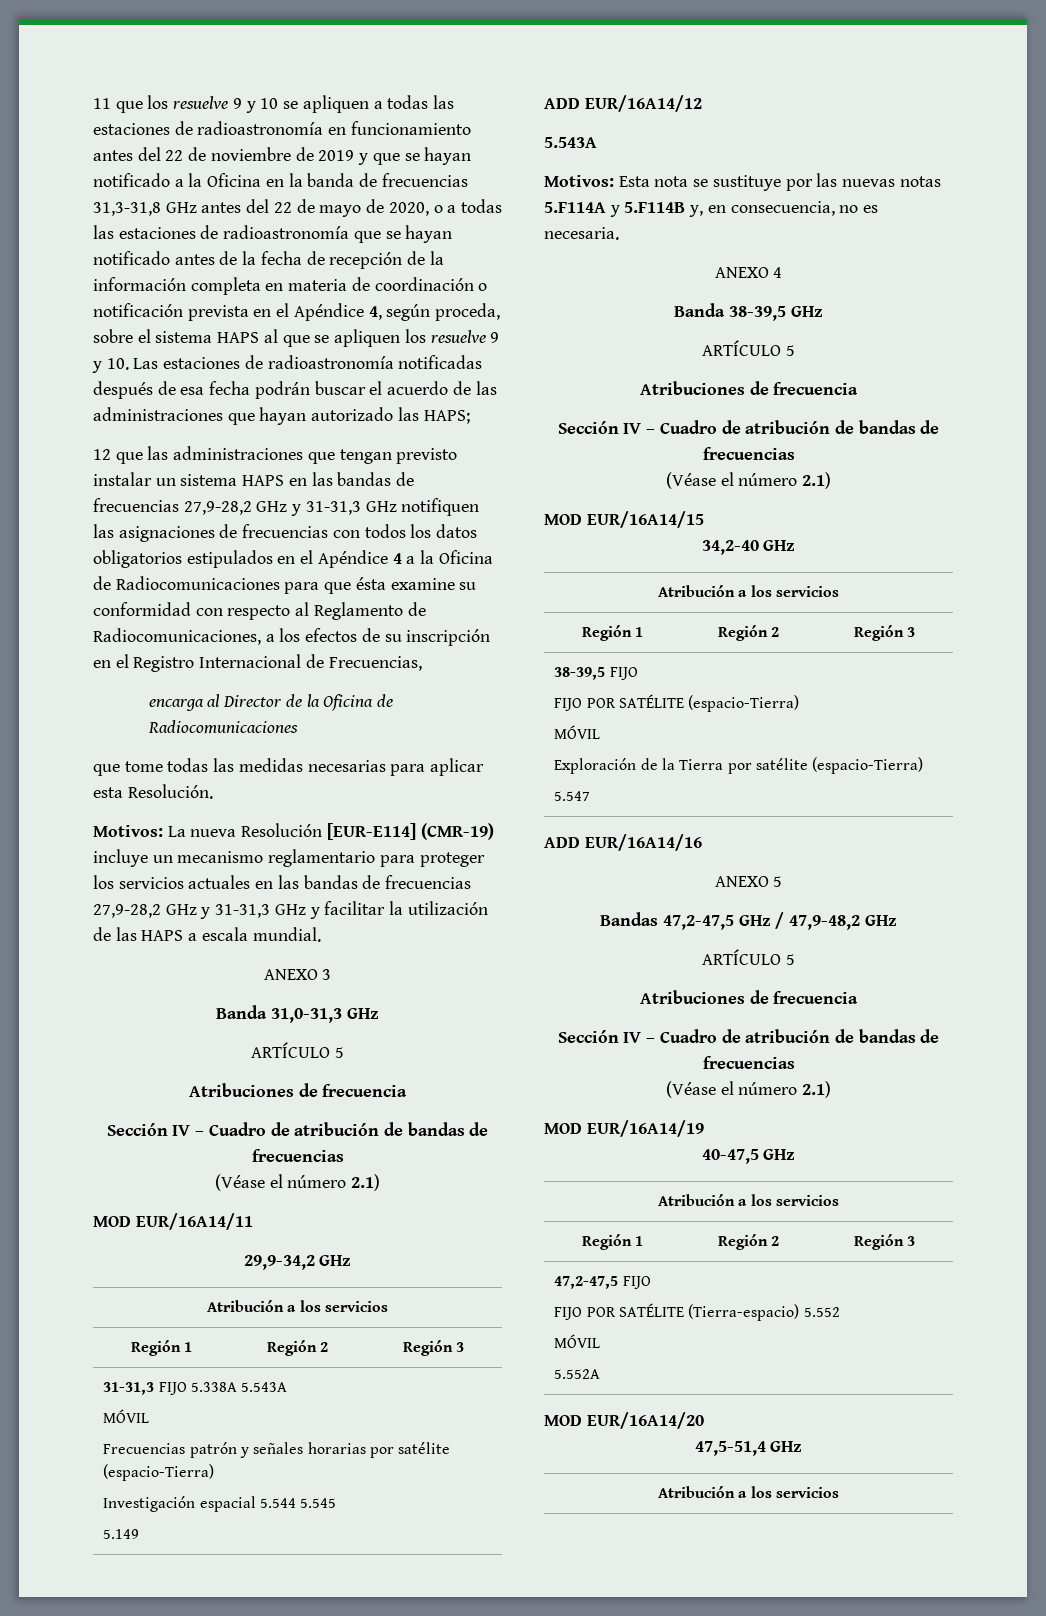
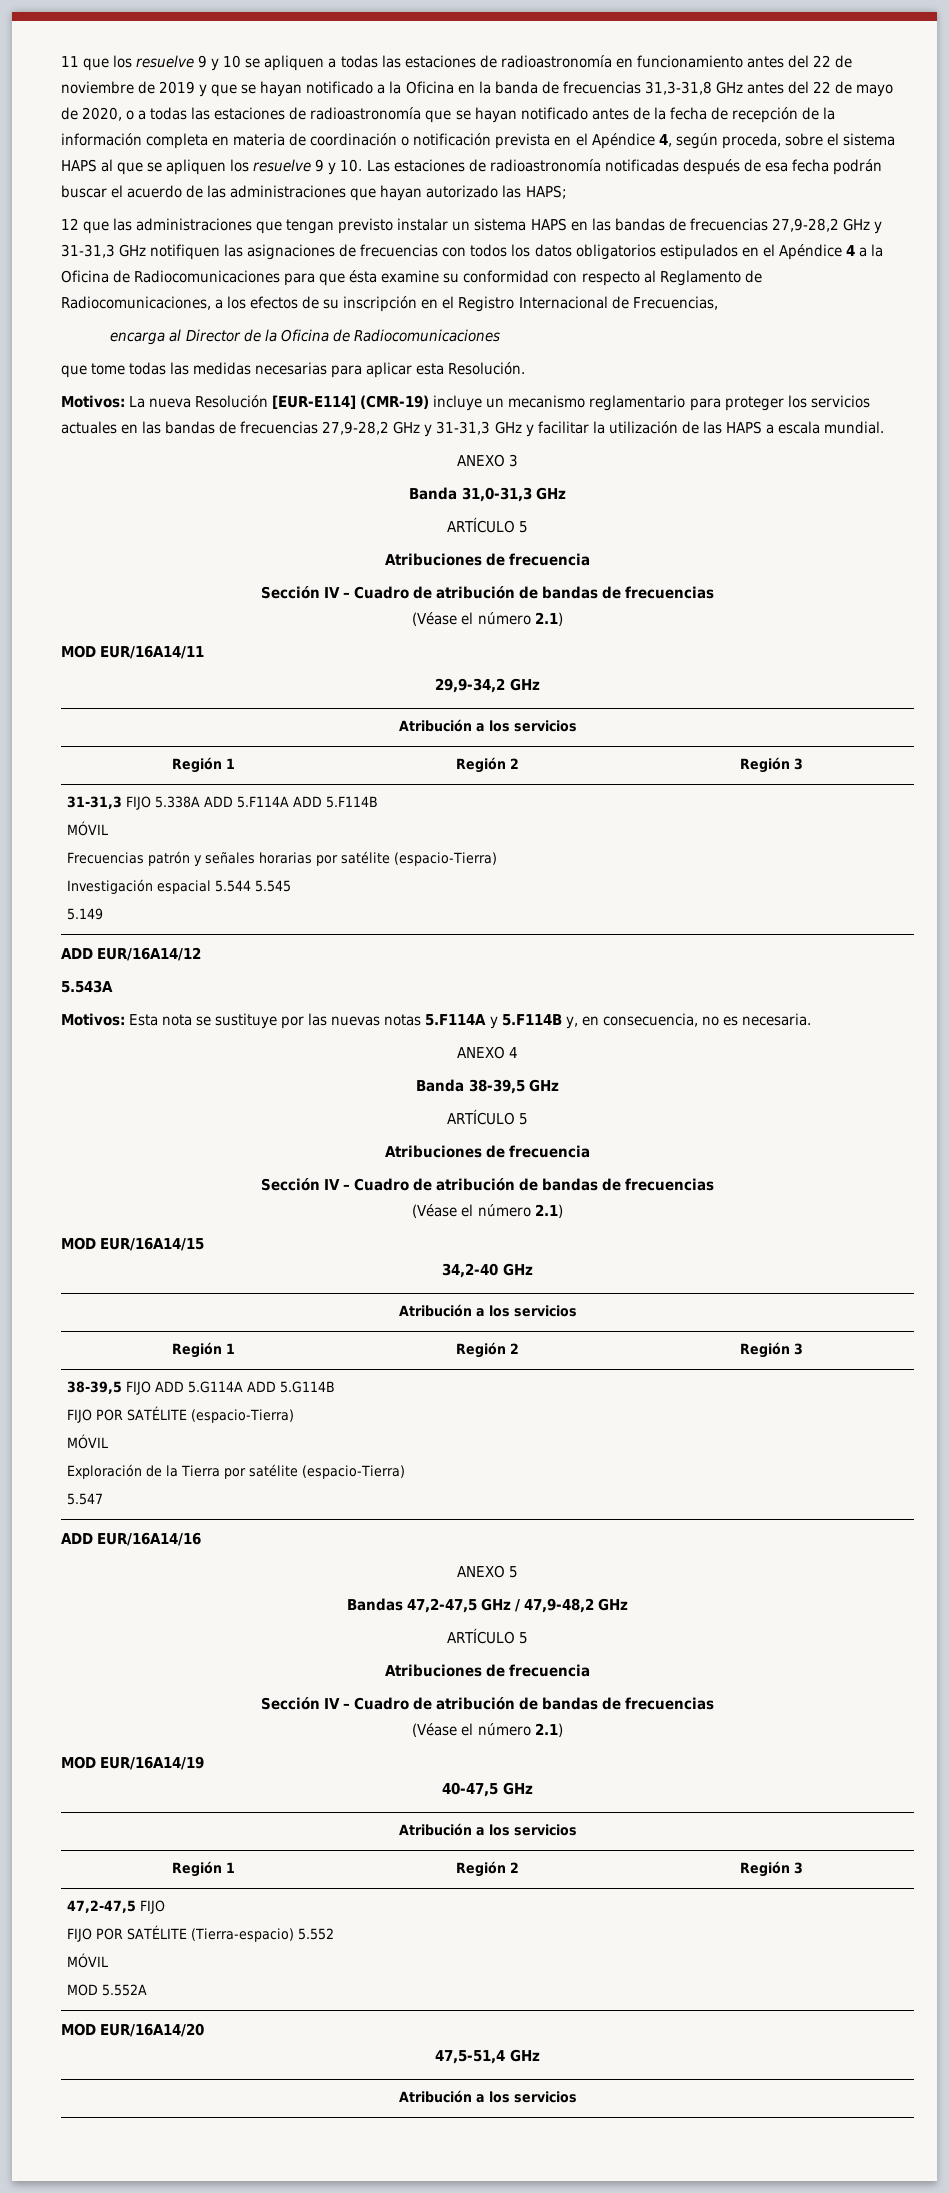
[241,1382,288,1392] 5.543A -> [204,796,379,808] ADD 5.F114A ADD 5.F114B
(638, 673) none -> [155,1381,336,1393] ADD 5.G114A ADD 5.G114B
(601, 1341) none -> [67,1984,99,1996] MOD

